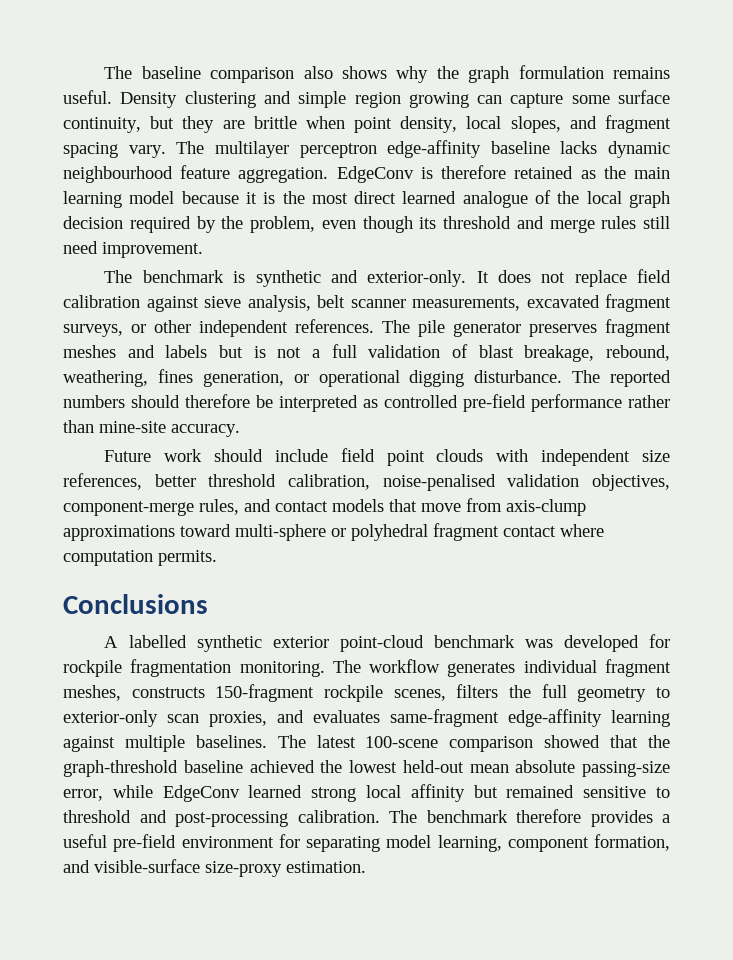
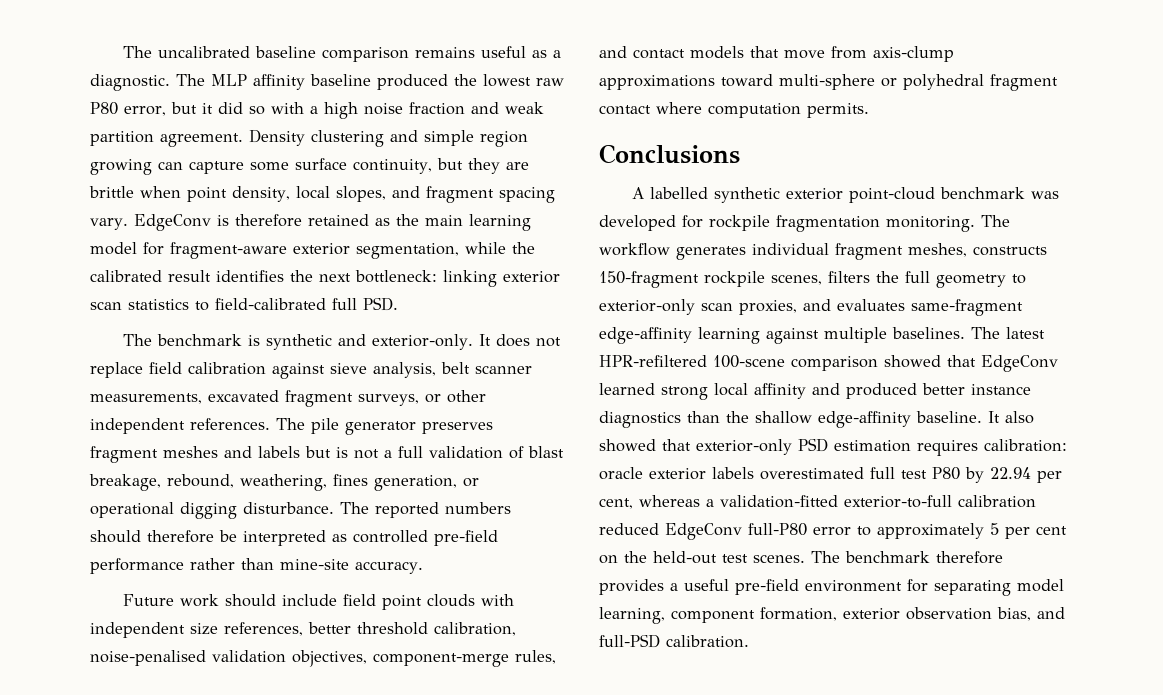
[104,66,133,79] The -> [122,46,250,58] The uncalibrated
[303,65,670,83] [63,90,112,104] also shows why the graph formulation remains useful. -> [414,46,561,58] [90,74,564,91] [90,102,544,119] [90,131,243,147] remains useful as a diagnostic. The MLP affinity baseline produced the lowest raw P80 error, but it did so with a high noise fraction and weak partition agreement.
[176,140,670,158] [63,165,329,183] The multilayer perceptron edge-affinity baseline lacks dynamic neighbourhood feature aggregation. -> (128, 224) none
[181,190,670,208] [63,216,670,233] [63,241,203,258] because it is the most direct learned analogue of the local graph decision required by the problem, even though its threshold and merge rules still need improvement. -> [143,242,535,259] [90,270,560,287] [90,297,398,311] for fragment-aware exterior segmentation, while the calibrated result identifies the next bottleneck: linking exterior scan statistics to field-calibrated full PSD.
(356, 741) none -> [599,355,707,367] HPR-refiltered
[648,735,671,748] [63,760,670,777] [63,785,153,801] the graph-threshold baseline achieved the lowest held-out mean absolute passing-size error, while -> (976, 361) none
[473,785,670,798] [63,810,380,827] but remained sensitive to threshold and post-processing calibration. -> [812,383,1031,399] [599,411,1034,428] [599,438,1067,456] [599,467,1062,483] [599,495,1036,509] [599,523,1067,540] [599,551,805,564] and produced better instance diagnostics than the shallow edge-affinity baseline. It also showed that exterior-only PSD estimation requires calibration: oracle exterior labels overestimated full test P80 by 22.94 per cent, whereas a validation-fitted exterior-to-full calibration reduced EdgeConv full-P80 error to approximately 5 per cent on the held-out test scenes.
[63,859,366,877] and visible-surface size-proxy estimation. -> [843,607,1065,621] [599,634,749,648] exterior observation bias, and full-PSD calibration.

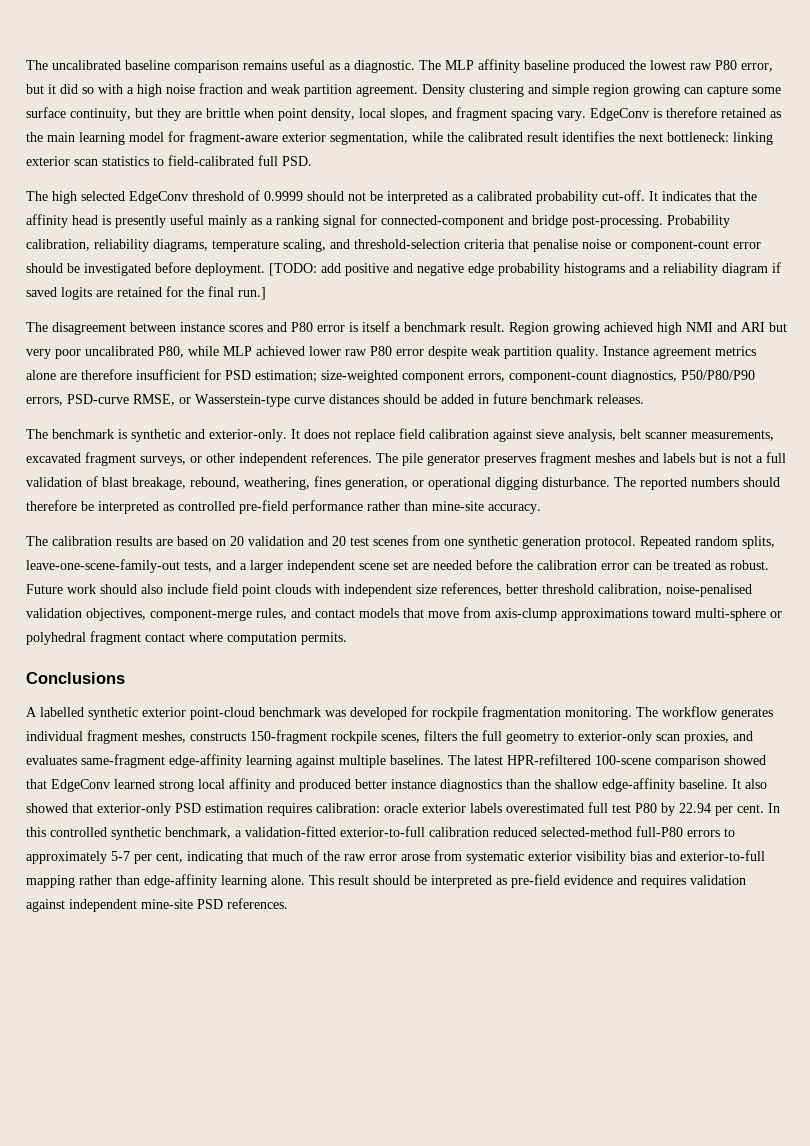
(398, 304) none -> [26,190,757,204] [26,214,730,228] [26,239,761,252] [26,262,781,276] [26,286,266,300] [26,321,787,335] [26,346,756,359] [26,369,755,383] [26,393,644,407] // The high selected EdgeConv threshold of 0.9999 should not be interpreted as a calibrated probability cut-off. It indicates that the affinity head is presently useful mainly as a ranking signal for connected-component and bridge post-processing. Probability calibration, reliability diagrams, temperature scaling, and threshold-selection criteria that penalise noise or component-count error should be investigated before deployment. [TODO: add positive and negative edge probability histograms and a reliability diagram if saved logits are retained for the final run.] // The disagreement between instance scores and P80 error is itself a benchmark result. Region growing achieved high NMI and ARI but very poor uncalibrated P80, while MLP achieved lower raw P80 error despite weak partition quality. Instance agreement metrics alone are therefore insufficient for PSD estimation; size-weighted component errors, component-count diagnostics, P50/P80/P90 errors, PSD-curve RMSE, or Wasserstein-type curve distances should be added in future benchmark releases.
(423, 567) none -> [26,535,775,549] [26,559,769,573] The calibration results are based on 20 validation and 20 test scenes from one synthetic generation protocol. Repeated random splits, leave-one-scene-family-out tests, and a larger independent scene set are needed before the calibration error can be treated as robust.
(276, 600) none -> [141,584,163,594] also
[599,495,700,509] cent, whereas -> [737,803,780,813] [26,827,231,840] cent. In this controlled synthetic benchmark,
[665,523,1067,540] [599,551,1003,564] [599,579,1064,596] [599,607,1065,624] [599,634,749,648] EdgeConv full-P80 error to approximately 5 per cent on the held-out test scenes. The benchmark therefore provides a useful pre-field environment for separating model learning, component formation, exterior observation bias, and full-PSD calibration. -> [541,826,735,837] [26,850,765,864] [26,874,746,888] [26,898,288,912] selected-method full-P80 errors to approximately 5-7 per cent, indicating that much of the raw error arose from systematic exterior visibility bias and exterior-to-full mapping rather than edge-affinity learning alone. This result should be interpreted as pre-field evidence and requires validation against independent mine-site PSD references.

